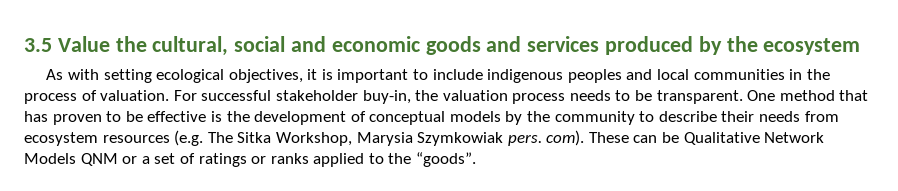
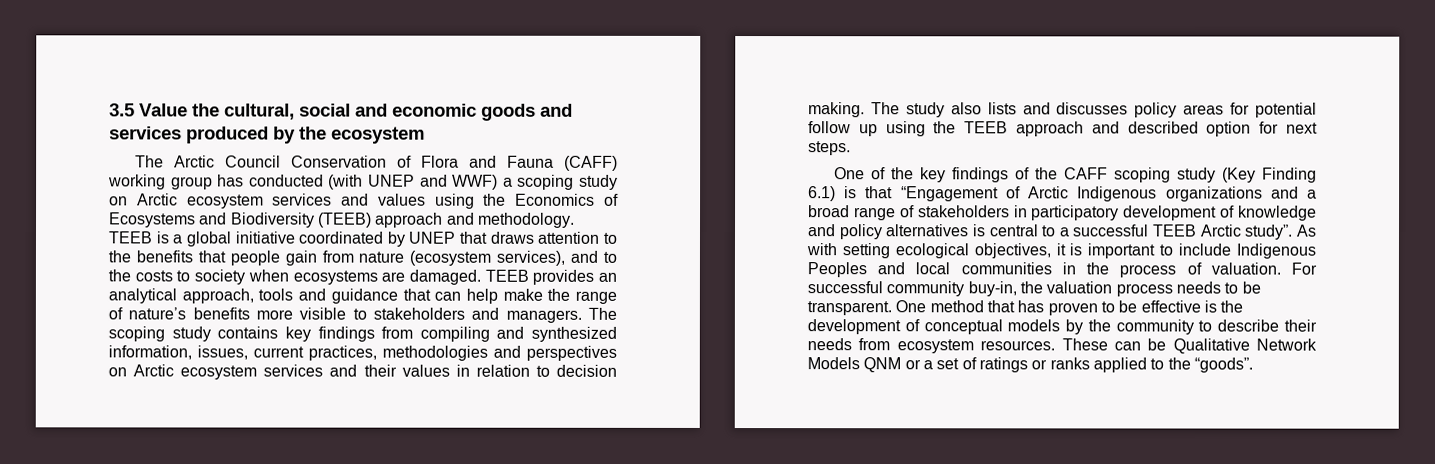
(861, 46) none -> [134,155,618,171] [108,174,619,190] [109,193,619,209] [109,212,575,228] [108,231,617,247] [108,250,617,266] [108,269,617,285] [108,288,617,304] [108,307,617,323] [108,326,617,342] [108,345,617,361] [108,364,618,380] [808,102,1317,118] [808,121,1318,137] [808,141,851,156] [833,167,1317,183] [808,186,1317,202] [808,205,1317,221] [807,224,1294,240] The Arctic Council Conservation of Flora and Fauna (CAFF) working group has conducted (with UNEP and WWF) a scoping study on Arctic ecosystem services and values using the Economics of Ecosystems and Biodiversity (TEEB) approach and methodology. TEEB is a global initiative coordinated by UNEP that draws attention to the benefits that people gain from nature (ecosystem services), and to the costs to society when ecosystems are damaged. TEEB provides an analytical approach, tools and guidance that can help make the range of nature’s benefits more visible to stakeholders and managers. The scoping study contains key findings from compiling and synthesized information, issues, current practices, methodologies and perspectives on Arctic ecosystem services and their values in relation to decision making. The study also lists and discusses policy areas for potential follow up using the TEEB approach and described option for next steps. // One of the key findings of the CAFF scoping study (Key Finding 6.1) is that “Engagement of Arctic Indigenous organizations and a broad range of stakeholders in participatory development of knowledge and policy alternatives is central to a successful TEEB Arctic study”.
[487,69,622,83] indigenous peoples -> [1236,243,1316,259] [807,262,867,278] Indigenous Peoples
[275,90,358,101] stakeholder -> [886,281,965,297] community
[102,130,585,146] resources (e.g. The Sitka Workshop, Marysia Szymkowiak pers. com). -> [980,340,1056,351] resources.

